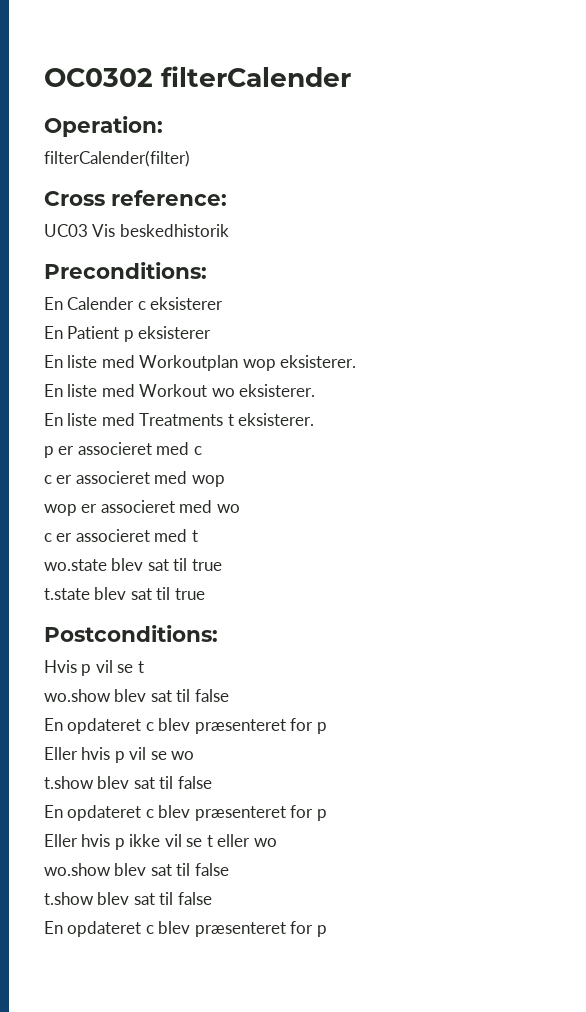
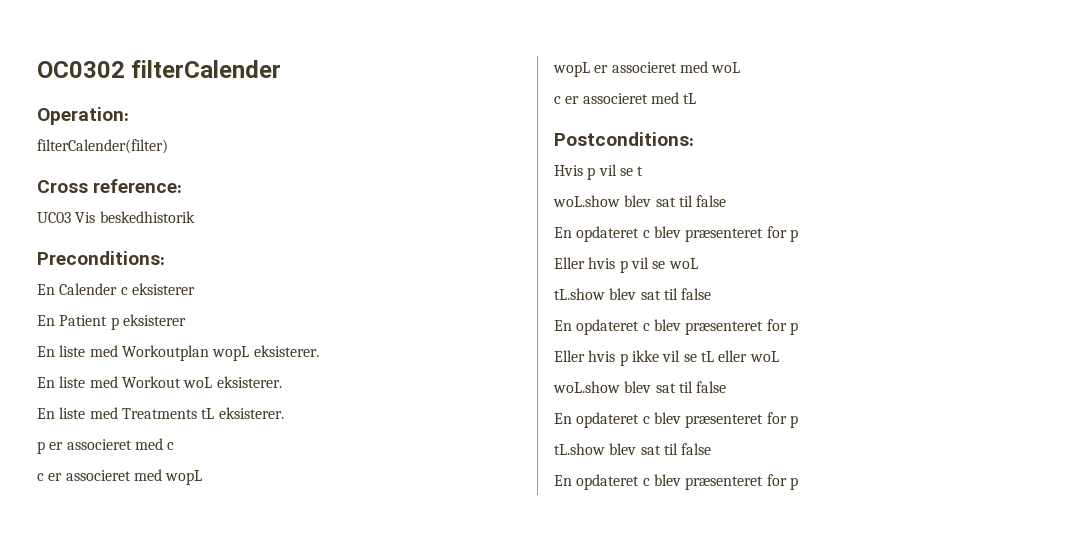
[242,359,276,371] wop -> [212,346,250,361] wopL
[211,388,235,397] wo -> [183,377,213,388] woL
[227,414,234,426] t -> [201,408,215,419] tL
[191,475,225,487] [44,500,240,516] [44,529,198,542] [44,558,222,571] [44,587,205,600] wop // wop er associeret med wo // c er associeret med t // wo.state blev sat til true // t.state blev sat til true -> [165,470,203,485] [553,61,741,77] [554,92,697,104] wopL // wopL er associeret med woL // c er associeret med tL
[44,689,111,702] wo.show -> [553,195,620,207] woL.show
[171,751,195,760] [44,776,94,789] wo // t.show -> [668,258,698,269] [554,288,605,300] woL // tL.show
[206,834,277,847] [44,863,229,876] [44,892,94,905] t eller wo // wo.show blev sat til false // t.show -> [700,350,779,362] [553,381,620,393] tL eller woL // woL.show
(327, 931) none -> [554,443,712,455] [554,474,798,490] // tL.show blev sat til false // En opdateret c blev præsenteret for p

